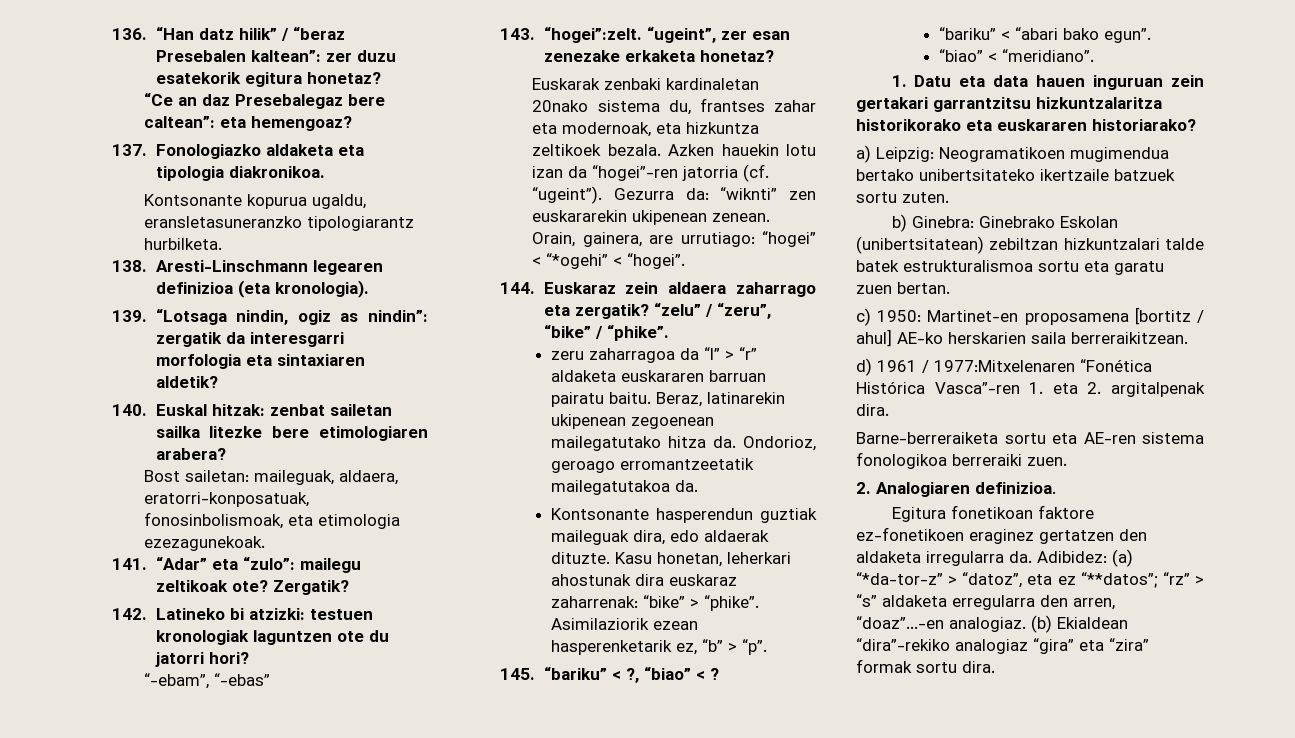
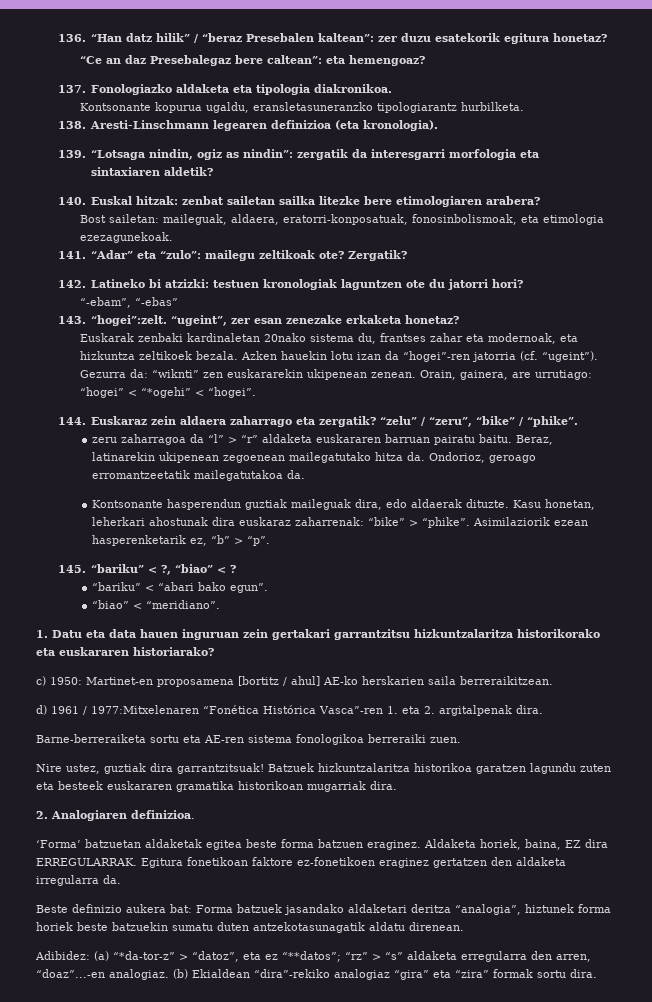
[856,145,1169,163] [856,169,1175,181] [856,192,949,203] [891,214,1118,232] [856,236,1204,254] [856,260,1164,275] [856,282,950,294] // a) Leipzig: Neogramatikoen mugimendua bertako unibertsitateko ikertzaile batzuek sortu zuten. // b) Ginebra: Ginebrako Eskolan (unibertsitatean) zebiltzan hizkuntzalari talde batek estrukturalismoa sortu eta garatu zuen bertan. -> (214, 651) none
[856,482,1056,497] 2. Analogiaren definizioa. // -> [36,763,611,774] [36,781,397,792] [36,810,195,821] [36,839,608,850] [36,858,137,866] Nire ustez, guztiak dira garrantzitsuak! Batzuek hizkuntzalaritza historikoa garatzen lagundu zuten eta besteek euskararen gramatika historikoan mugarriak dira. // 2. Analogiaren definizioa. // ‘Forma’ batzuetan aldaketak egitea beste forma batzuen eraginez. Aldaketa horiek, baina, EZ dira ERREGULARRAK.
(1032, 557) none -> [36,904,611,915] [36,922,464,933] // Beste definizio aukera bat: Forma batzuek jasandako aldaketari deritza “analogia”, hiztunek forma horiek beste batzuekin sumatu duten antzekotasunagatik aldatu direnean. //

